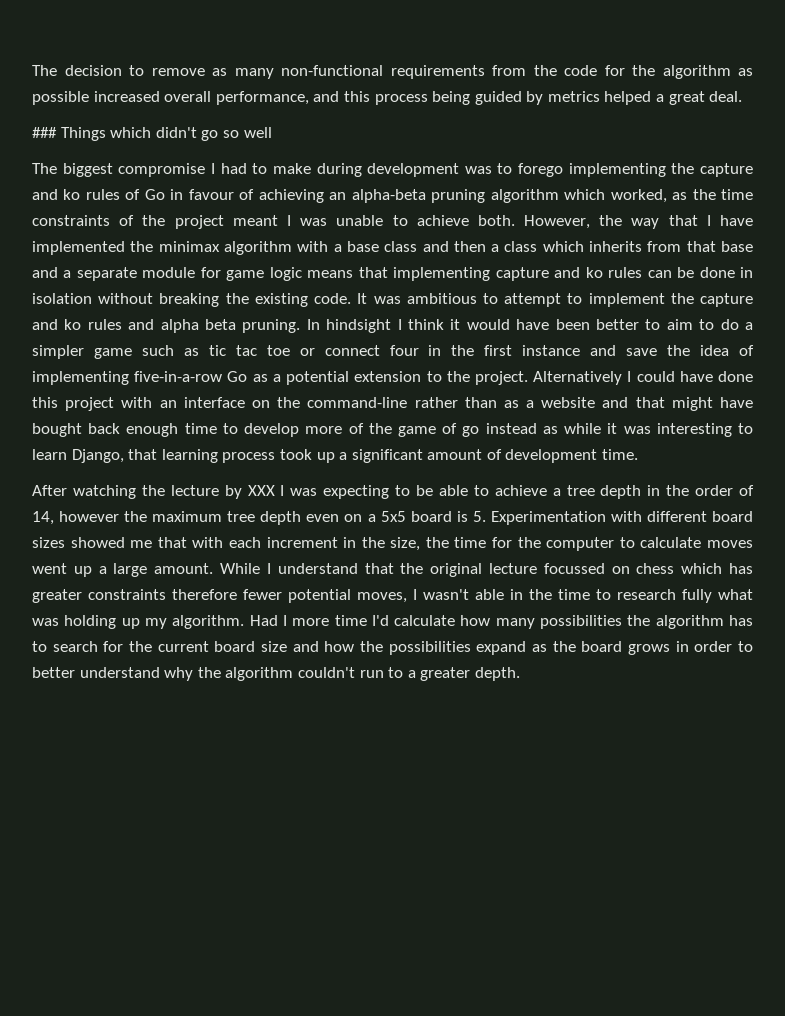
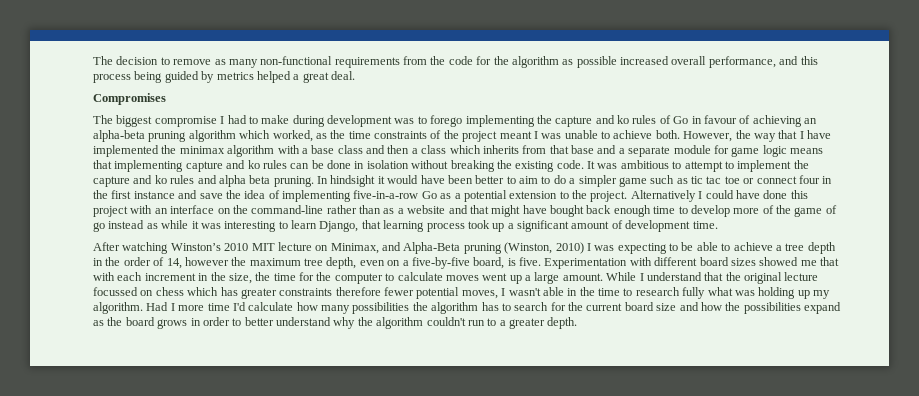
[32,127,272,141] ### Things which didn't go so well -> [93,93,166,105] Compromises
[397,319,444,330] I think -> (376, 181) none
[141,485,275,499] the lecture by XXX -> [170,242,584,254] Winston’s 2010 MIT lecture on Minimax, and Alpha-Beta pruning (Winston, 2010)
[260,511,302,525] depth -> [326,257,357,269] depth,
[380,511,486,522] 5x5 board is 5. -> [411,257,541,269] five-by-five board, is five.

